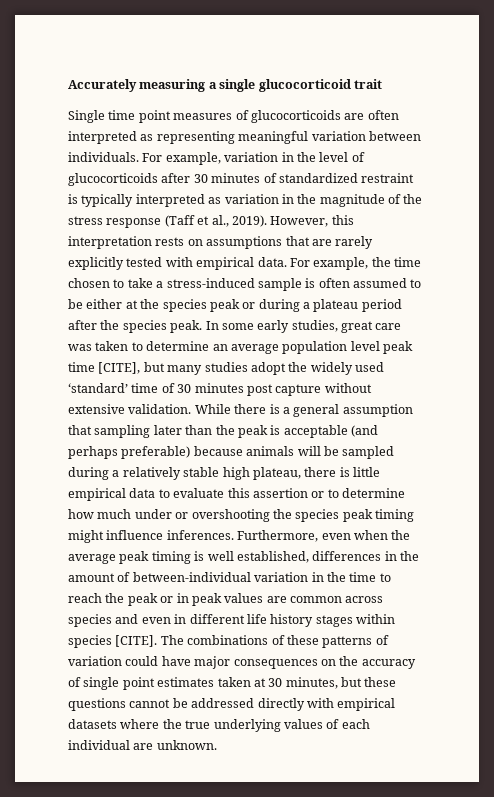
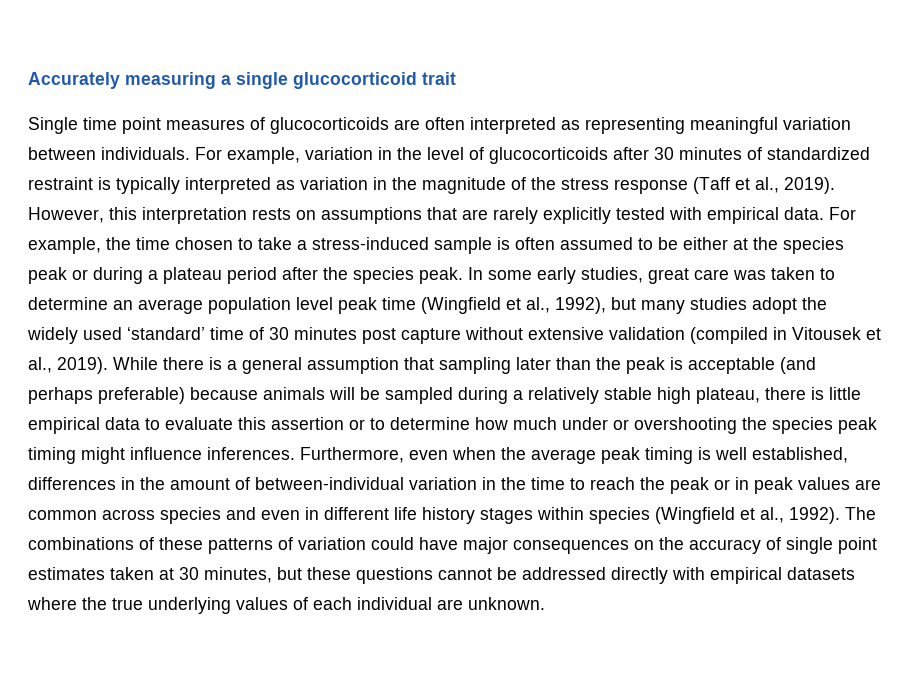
[98,362,141,374] [CITE], -> [421,297,606,314] (Wingfield et al., 1992),
[128,404,192,414] validation. -> [609,327,881,344] [28,357,108,374] validation (compiled in Vitousek et al., 2019).
[115,635,158,647] [CITE]. -> [655,507,840,524] (Wingfield et al., 1992).

